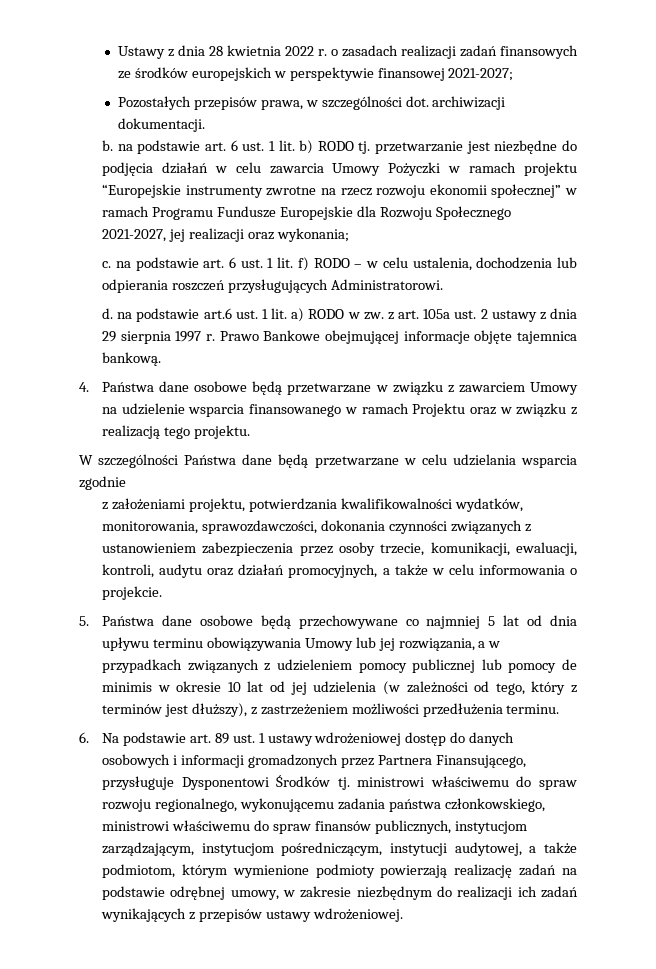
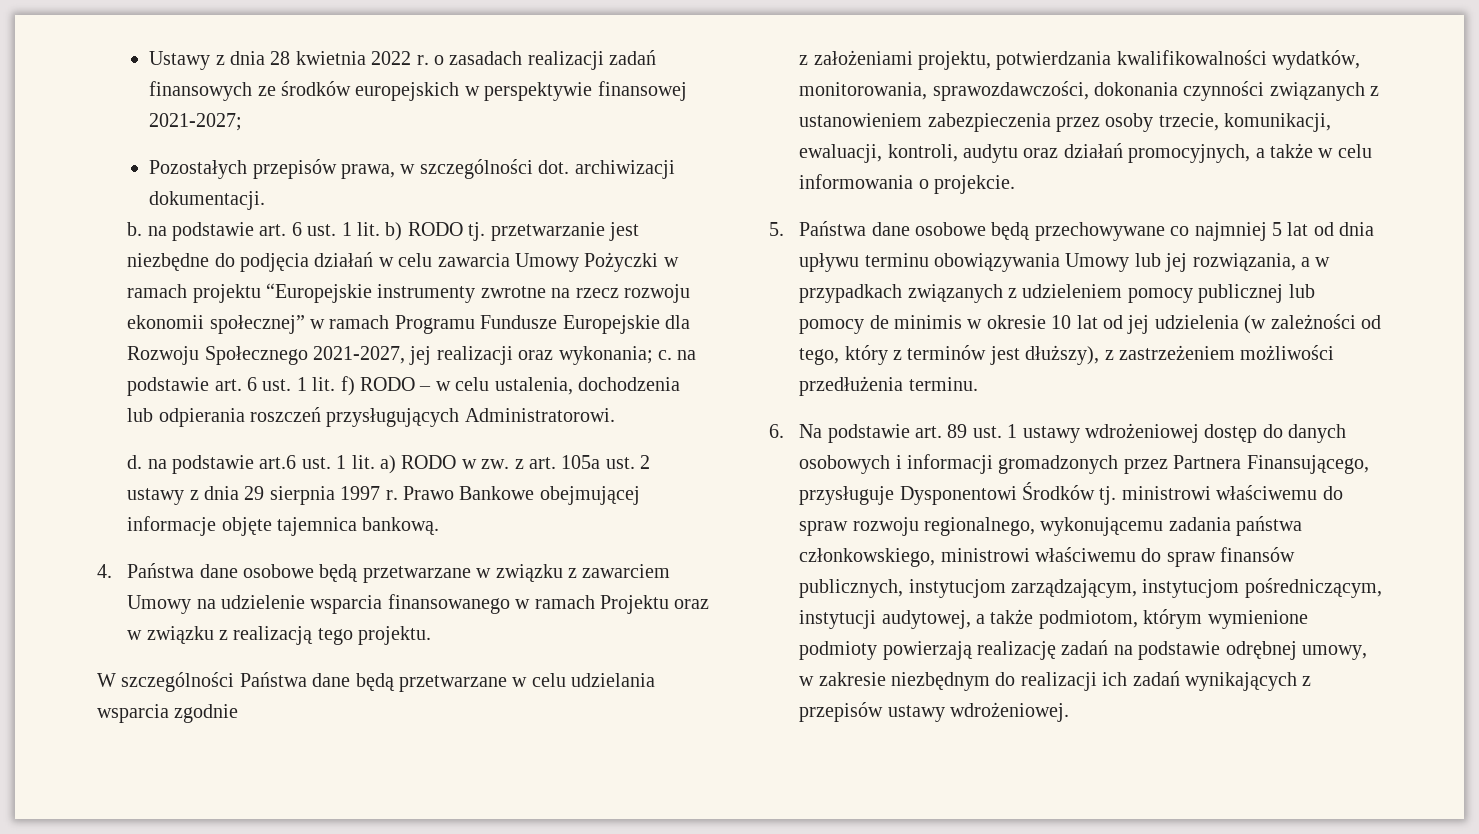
(349, 235) // -> (653, 355) none

